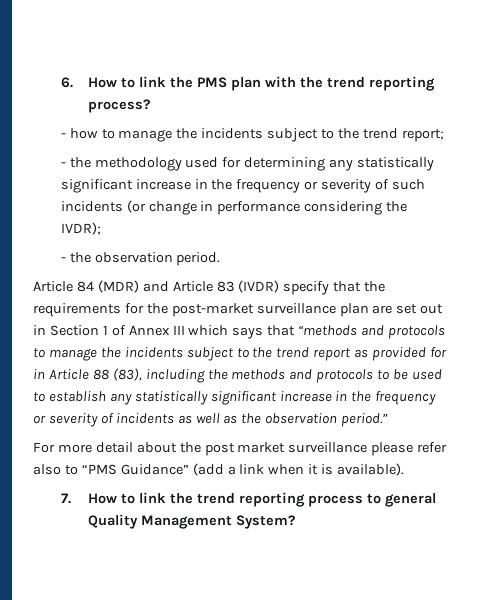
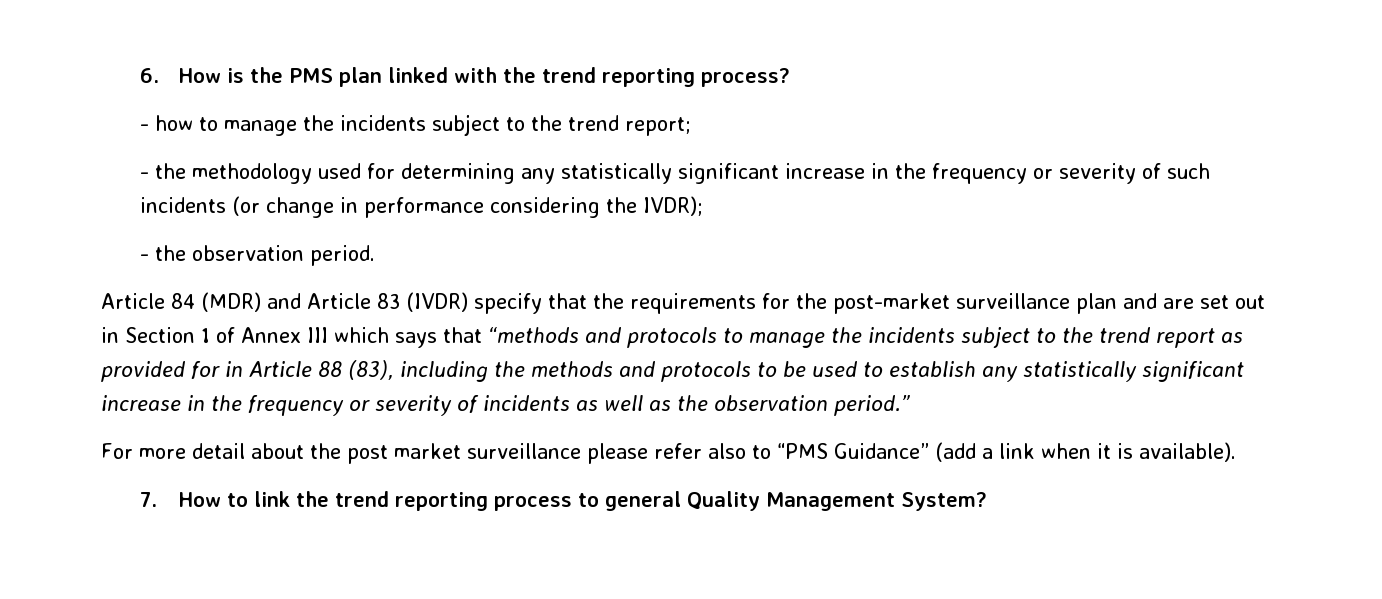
[121,76,167,88] to link -> [227,68,245,83] is
(262, 84) none -> [388,67,449,83] linked
(369, 310) none -> [1123,293,1157,309] and

